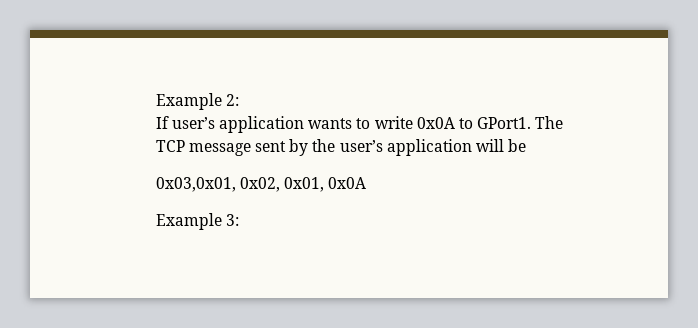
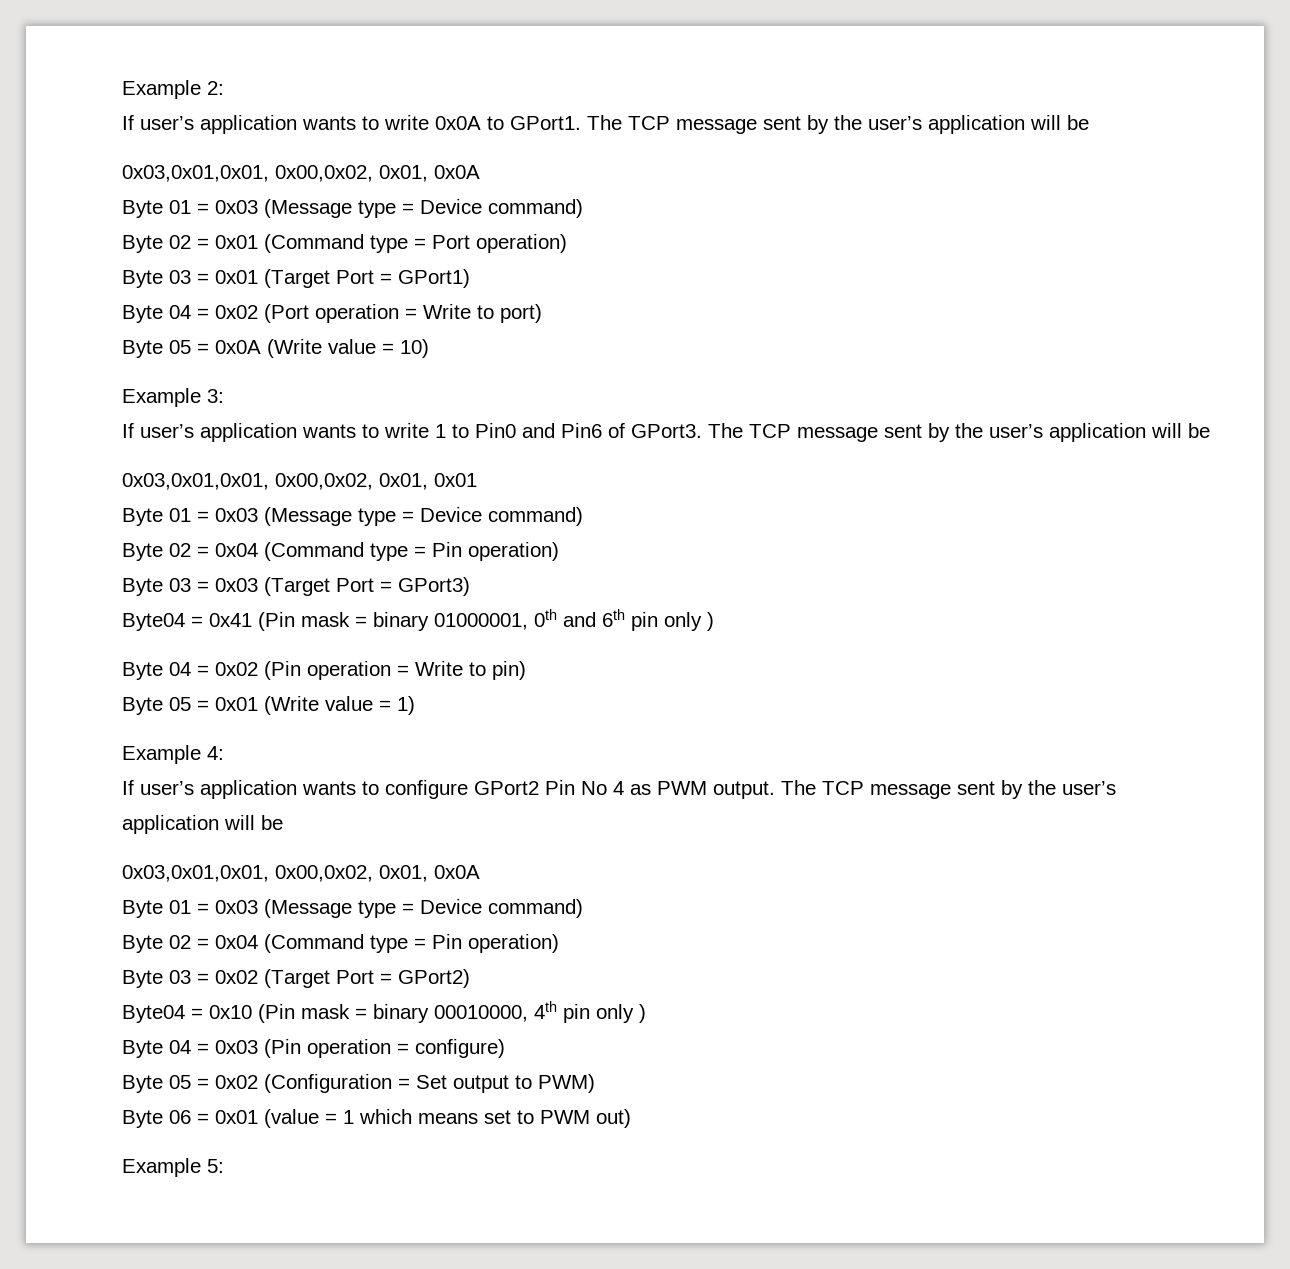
[155,177,367,192] [155,213,239,230] 0x03,0x01, 0x02, 0x01, 0x0A // Example 3: -> [122,165,481,182] [122,199,584,218] [122,234,568,253] [122,269,471,288] [122,304,543,323] [122,339,430,358] [122,388,225,407] [122,423,1211,442] [122,473,478,490] [122,507,584,526] [122,542,560,561] [122,577,471,596] [122,609,715,631] [122,661,527,680] [122,696,416,715] [122,745,225,764] [122,780,1117,799] [122,815,284,834] [122,865,481,882] [122,899,584,918] [122,934,560,953] [122,969,471,988] [122,1001,647,1023] [122,1039,506,1058] [122,1074,596,1093] [122,1109,632,1128] [122,1158,225,1177] 0x03,0x01,0x01, 0x00,0x02, 0x01, 0x0A // Byte 01 = 0x03 (Message type = Device command) // Byte 02 = 0x01 (Command type = Port operation) // Byte 03 = 0x01 (Target Port = GPort1) // Byte 04 = 0x02 (Port operation = Write to port) // Byte 05 = 0x0A (Write value = 10) // Example 3: // If user’s application wants to write 1 to Pin0 and Pin6 of GPort3. The TCP message sent by the user’s application will be // 0x03,0x01,0x01, 0x00,0x02, 0x01, 0x01 // Byte 01 = 0x03 (Message type = Device command) // Byte 02 = 0x04 (Command type = Pin operation) // Byte 03 = 0x03 (Target Port = GPort3) // Byte04 = 0x41 (Pin mask = binary 01000001, 0th and 6th pin only ) // Byte 04 = 0x02 (Pin operation = Write to pin) // Byte 05 = 0x01 (Write value = 1) // Example 4: // If user’s application wants to configure GPort2 Pin No 4 as PWM output. The TCP message sent by the user’s application will be // 0x03,0x01,0x01, 0x00,0x02, 0x01, 0x0A // Byte 01 = 0x03 (Message type = Device command) // Byte 02 = 0x04 (Command type = Pin operation) // Byte 03 = 0x02 (Target Port = GPort2) // Byte04 = 0x10 (Pin mask = binary 00010000, 4th pin only ) // Byte 04 = 0x03 (Pin operation = configure) // Byte 05 = 0x02 (Configuration = Set output to PWM) // Byte 06 = 0x01 (value = 1 which means set to PWM out) // Example 5:

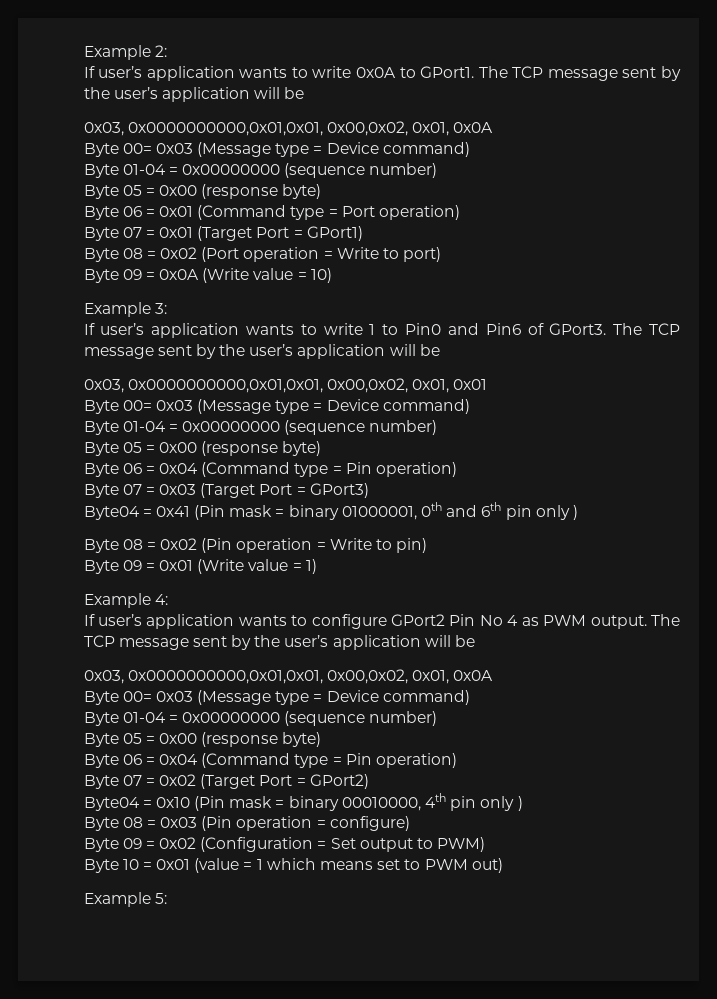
[122,165,481,182] [122,199,584,218] [122,235,192,253] 0x03,0x01,0x01, 0x00,0x02, 0x01, 0x0A // Byte 01 = 0x03 (Message type = Device command) // Byte 02 -> [83,121,494,136] [83,142,470,157] [83,163,438,178] [83,184,322,199] [83,206,142,220] 0x03, 0x0000000000,0x01,0x01, 0x00,0x02, 0x01, 0x0A // Byte 00= 0x03 (Message type = Device command) // Byte 01-04 = 0x00000000 (sequence number) // Byte 05 = 0x00 (response byte) // Byte 06
[169,270,192,284] 03 -> [122,227,142,238] 07
[169,305,192,319] 04 -> [122,248,143,259] 08
[169,340,192,354] 05 -> [122,269,142,280] 09
[122,473,270,490] 0x03,0x01,0x01, -> [83,379,323,393] 0x03, 0x0000000000,0x01,0x01,
[169,507,584,526] [122,542,560,561] [122,578,192,596] 01 = 0x03 (Message type = Device command) // Byte 02 = 0x04 (Command type = Pin operation) // Byte 03 -> [122,399,470,414] [83,420,438,435] [83,441,322,456] [83,462,458,477] [83,484,142,498] 00= 0x03 (Message type = Device command) // Byte 01-04 = 0x00000000 (sequence number) // Byte 05 = 0x00 (response byte) // Byte 06 = 0x04 (Command type = Pin operation) // Byte 07
[169,662,192,676] 04 -> [122,539,143,550] 08
[169,697,192,711] 05 -> [122,560,142,571] 09
[122,865,481,882] [122,899,584,918] [122,934,560,953] [122,970,192,988] 0x03,0x01,0x01, 0x00,0x02, 0x01, 0x0A // Byte 01 = 0x03 (Message type = Device command) // Byte 02 = 0x04 (Command type = Pin operation) // Byte 03 -> [83,669,494,684] [83,690,470,705] [83,711,438,726] [83,732,322,747] [83,753,458,768] [83,775,142,789] 0x03, 0x0000000000,0x01,0x01, 0x00,0x02, 0x01, 0x0A // Byte 00= 0x03 (Message type = Device command) // Byte 01-04 = 0x00000000 (sequence number) // Byte 05 = 0x00 (response byte) // Byte 06 = 0x04 (Command type = Pin operation) // Byte 07
[169,1040,192,1054] 04 -> [122,817,143,828] 08
[169,1075,192,1089] 05 -> [122,838,142,849] 09
[169,1110,192,1124] 06 -> [122,859,139,870] 10

